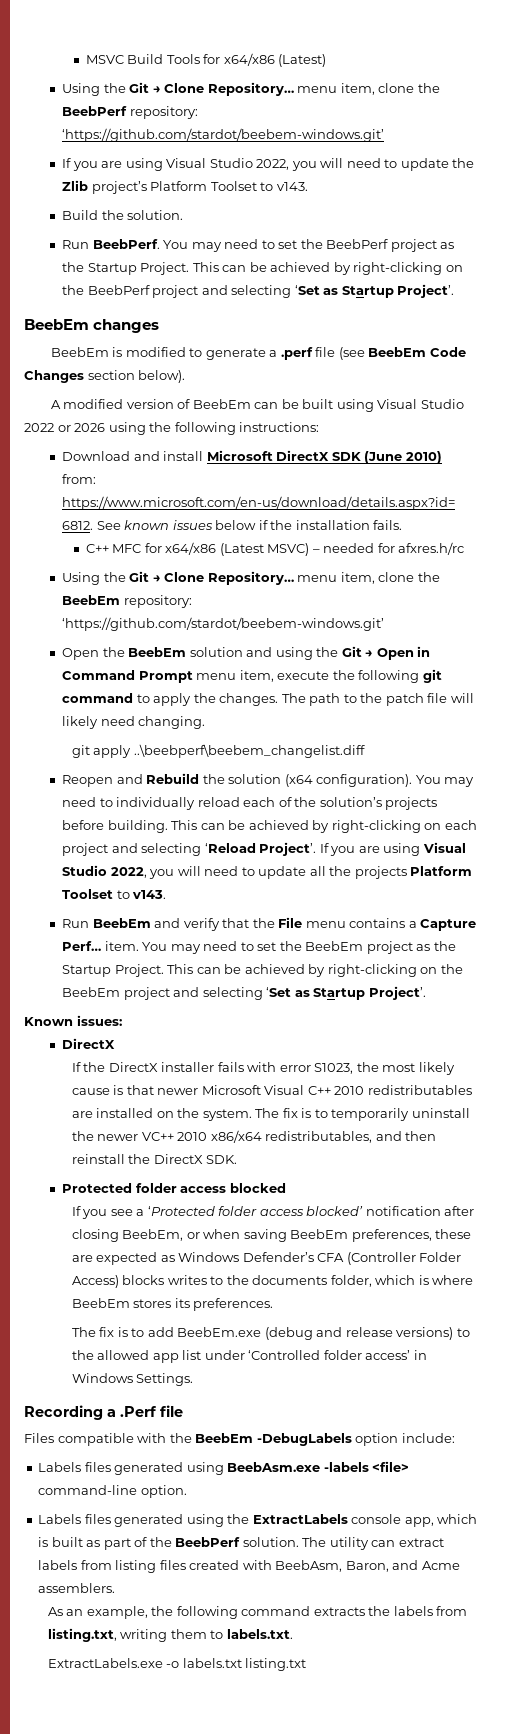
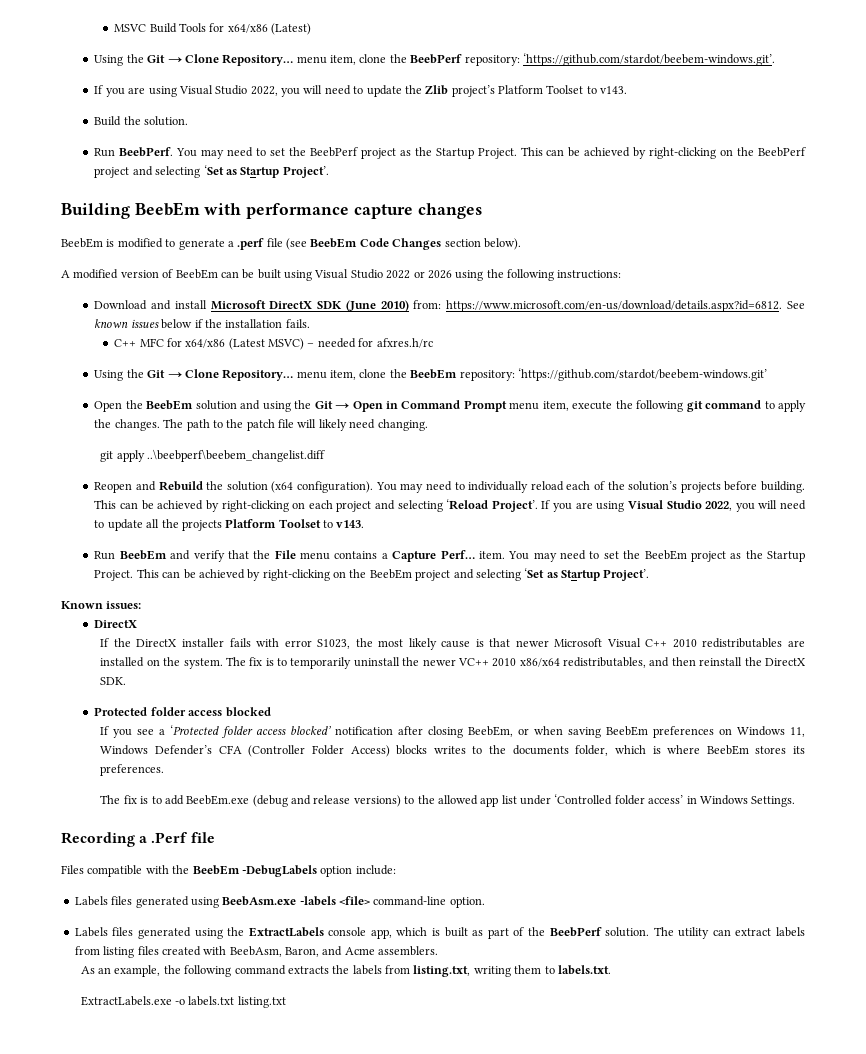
[62,128,385,142] ‘https://github.com/stardot/beebem-windows.git’ -> [522,53,775,66] ‘https://github.com/stardot/beebem-windows.git’.
[24,319,89,330] BeebEm -> [61,202,413,219] Building BeebEm with performance capture
[351,1229,472,1242] [71,1252,175,1265] preferences, these are expected as -> [653,726,806,738] preferences on Windows 11,

